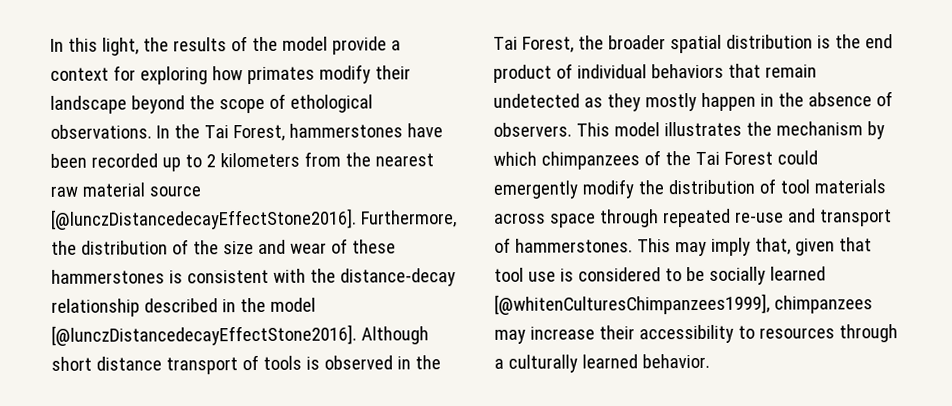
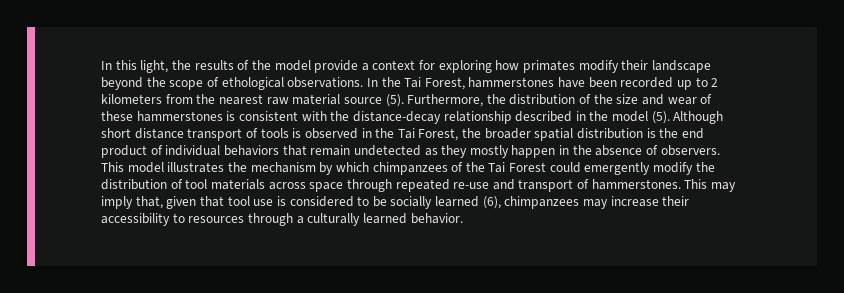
[51,208,357,230] [@lunczDistancedecayEffectStone2016]. -> [385,94,404,107] (5).
[51,324,357,346] [@lunczDistancedecayEffectStone2016]. -> [651,111,670,124] (5).
[494,293,770,315] [@whitenCulturesChimpanzees1999], -> [482,196,501,209] (6),

